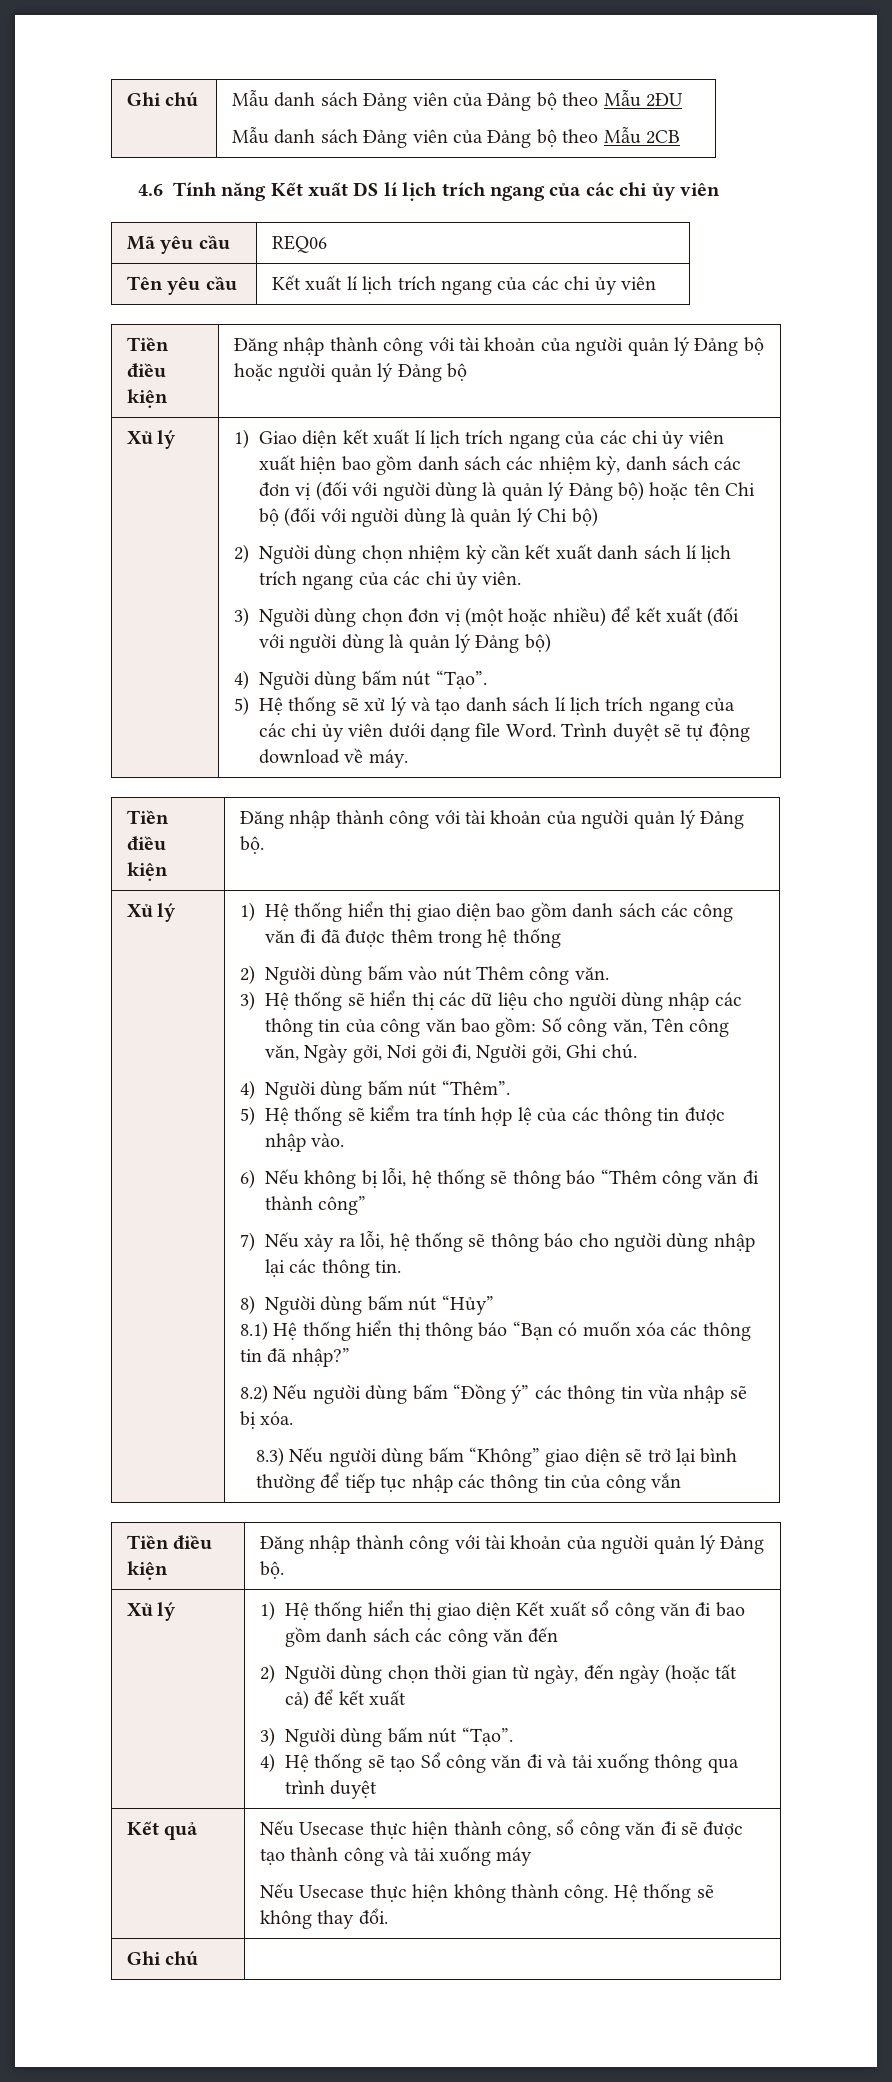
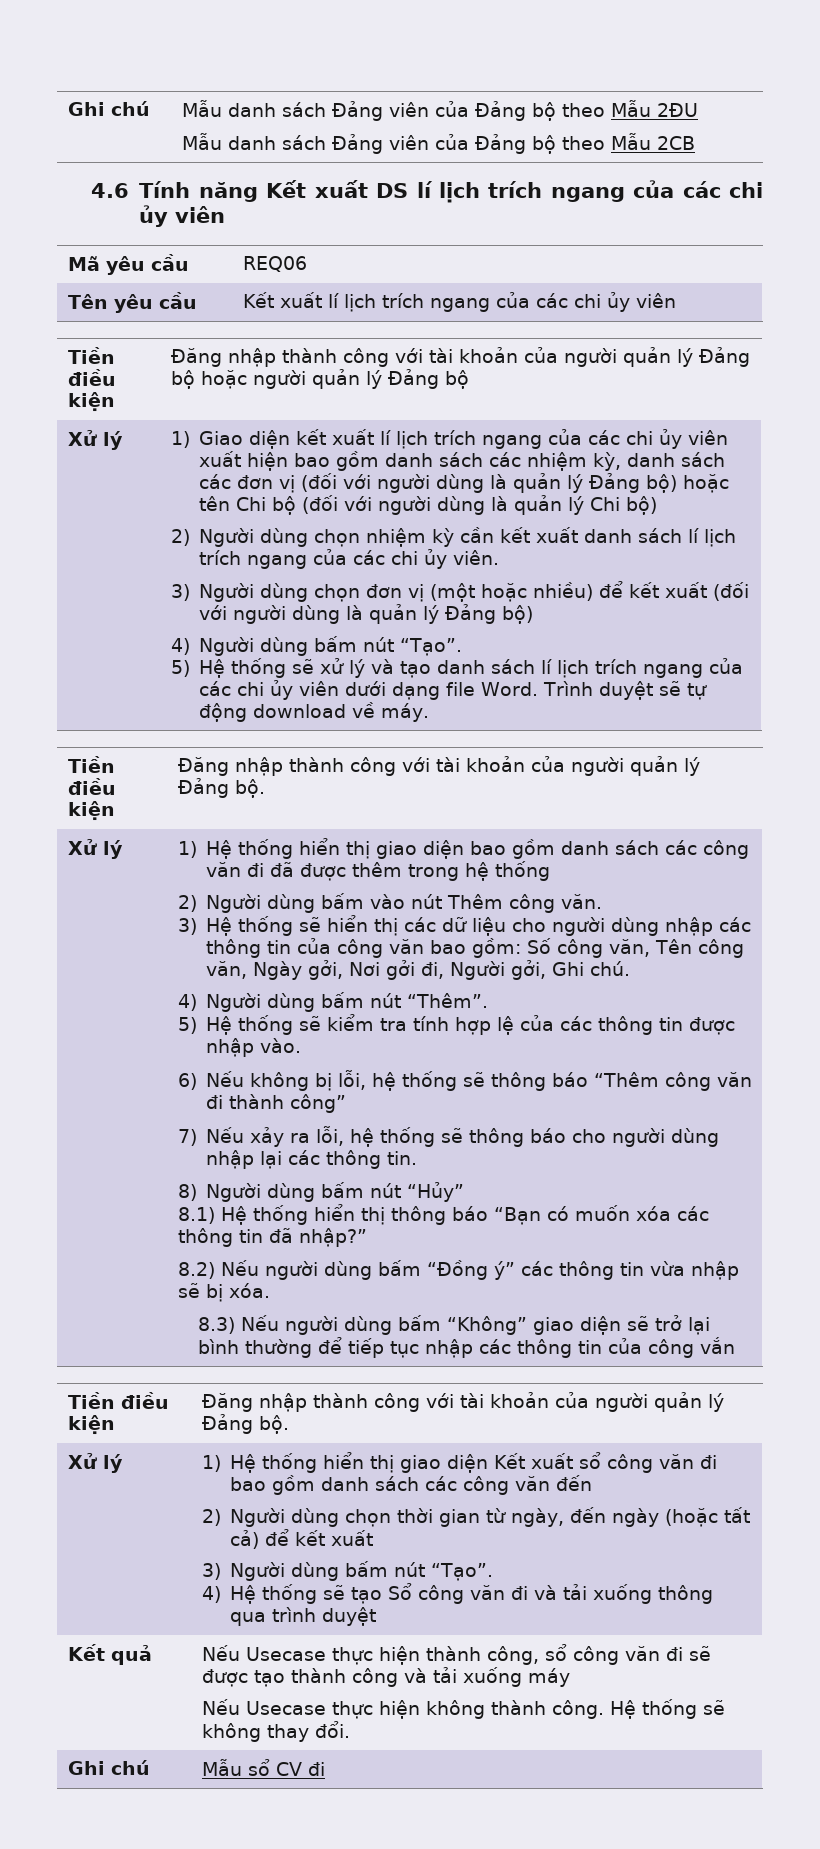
(199, 1958) none -> [201,1759,325,1776] Mẫu sổ CV đi

